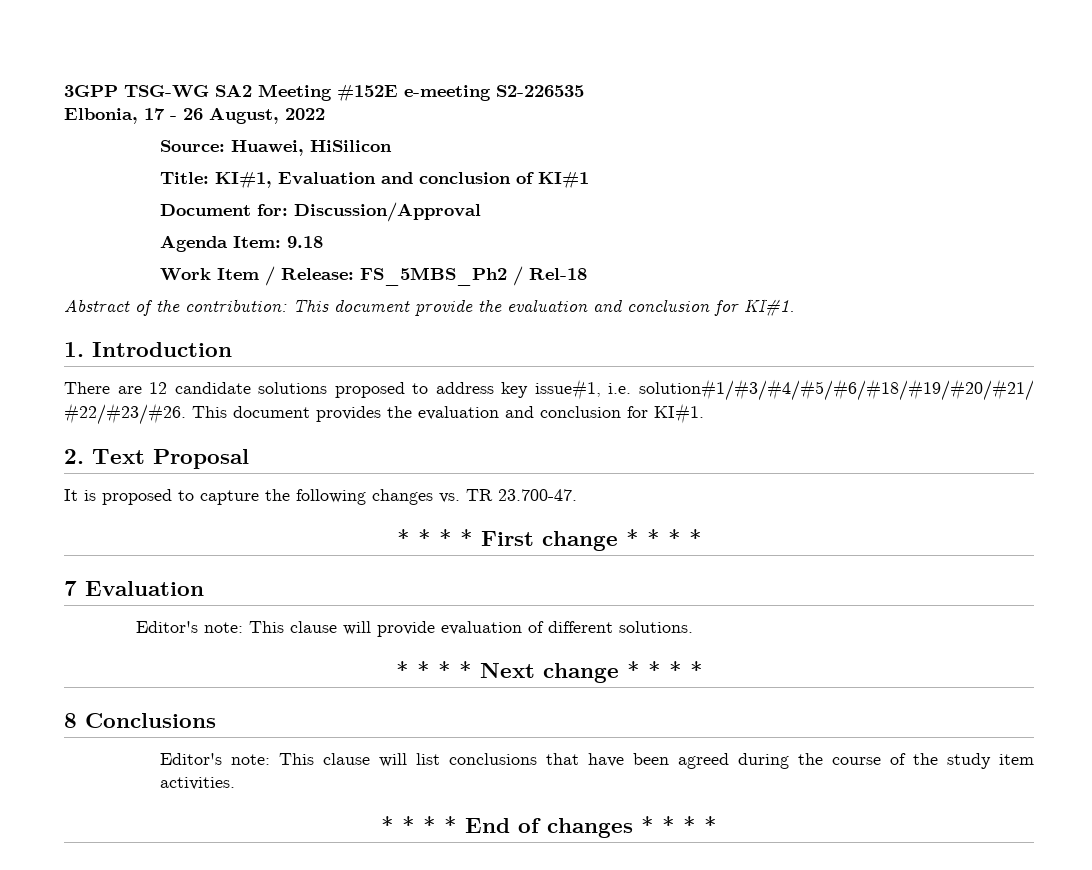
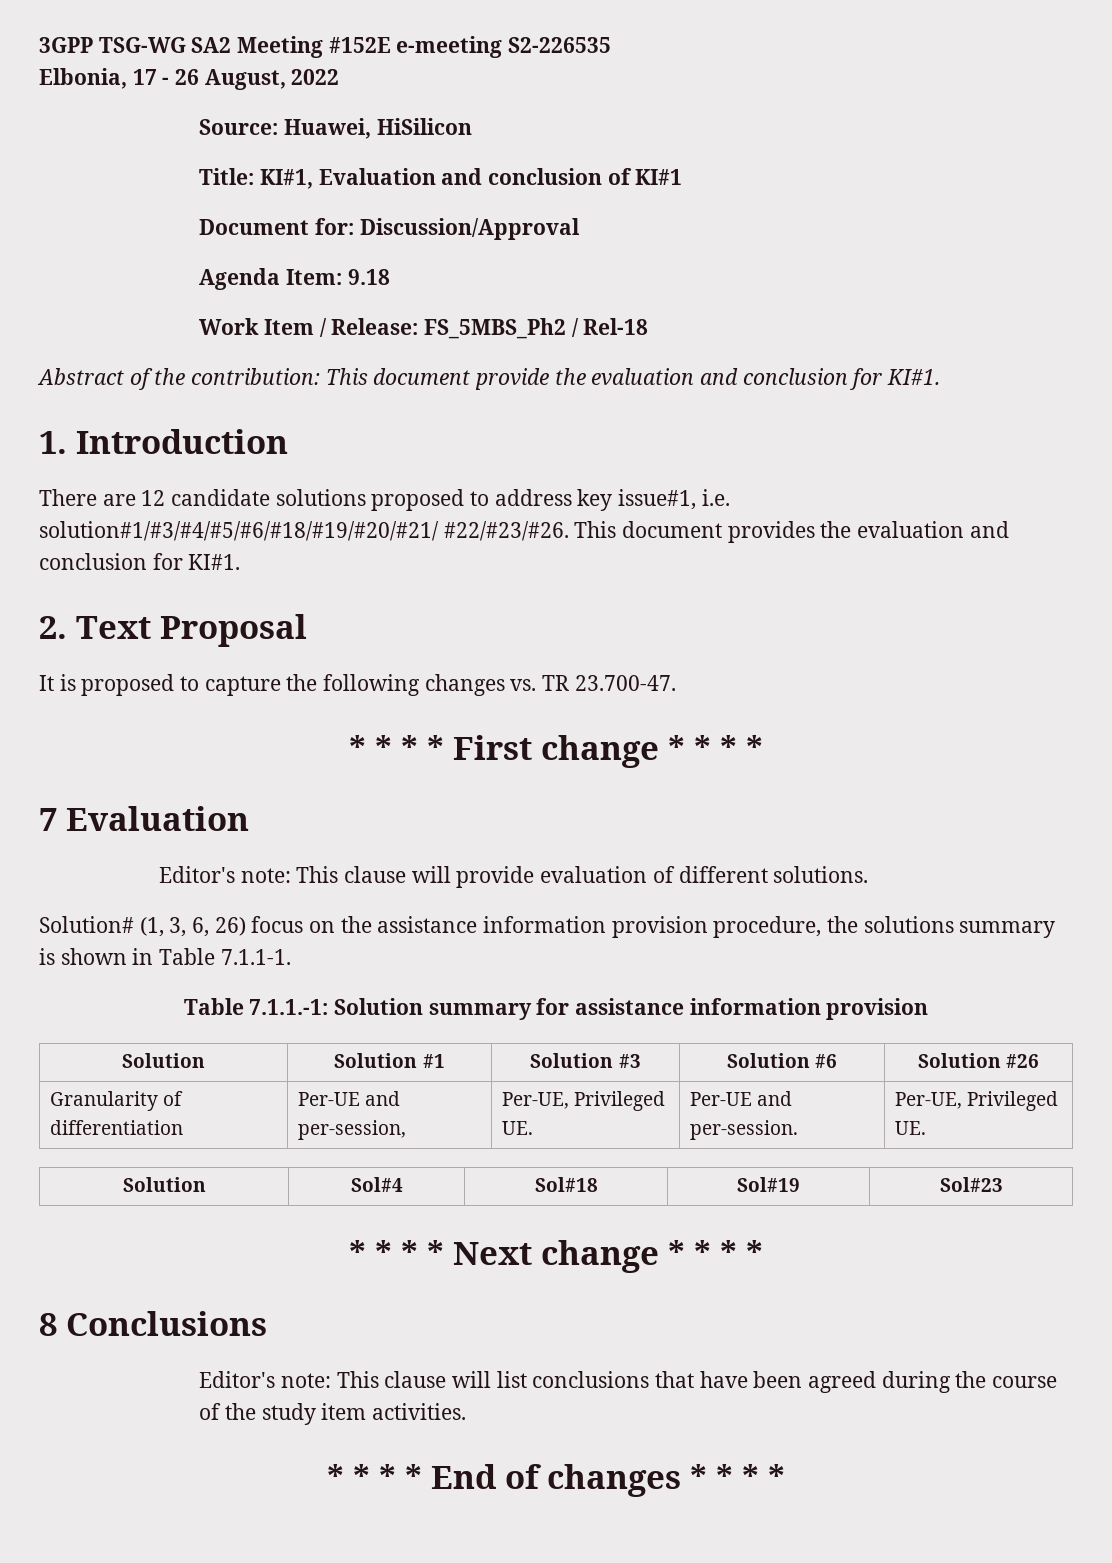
(693, 627) none -> [39,916,1056,938] [39,948,291,965] [183,998,929,1020] [122,1053,205,1068] [334,1053,445,1068] [530,1053,641,1068] [726,1053,838,1068] [917,1053,1040,1068] [50,1091,184,1111] [50,1120,184,1135] [298,1091,401,1106] [298,1120,407,1140] [502,1091,666,1111] [502,1121,534,1135] [690,1091,793,1106] [690,1120,799,1140] [895,1091,1059,1111] [895,1121,927,1135] [122,1177,206,1192] [350,1177,403,1192] [534,1177,598,1192] [736,1177,800,1192] [939,1177,1003,1192] // Solution# (1, 3, 6, 26) focus on the assistance information provision procedure, the solutions summary is shown in Table 7.1.1-1. // Table 7.1.1.-1: Solution summary for assistance information provision // Solution | Solution #1 | Solution #3 | Solution #6 | Solution #26 // Granularity of differentiation | Per-UE and per-session, | Per-UE, Privileged UE. | Per-UE and per-session. | Per-UE, Privileged UE. // Solution | Sol#4 | Sol#18 | Sol#19 | Sol#23

